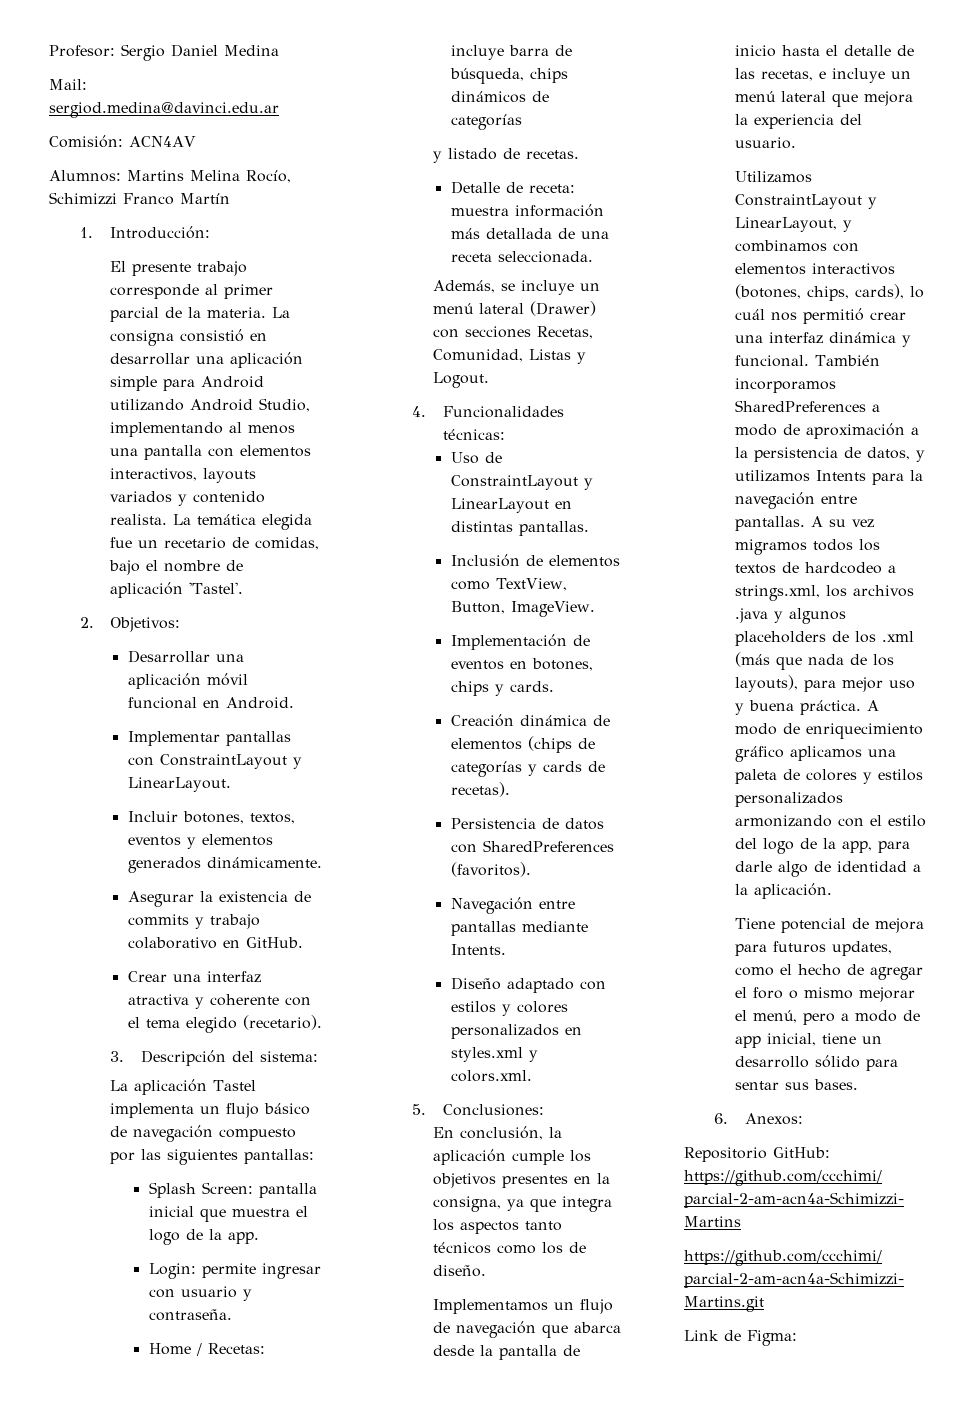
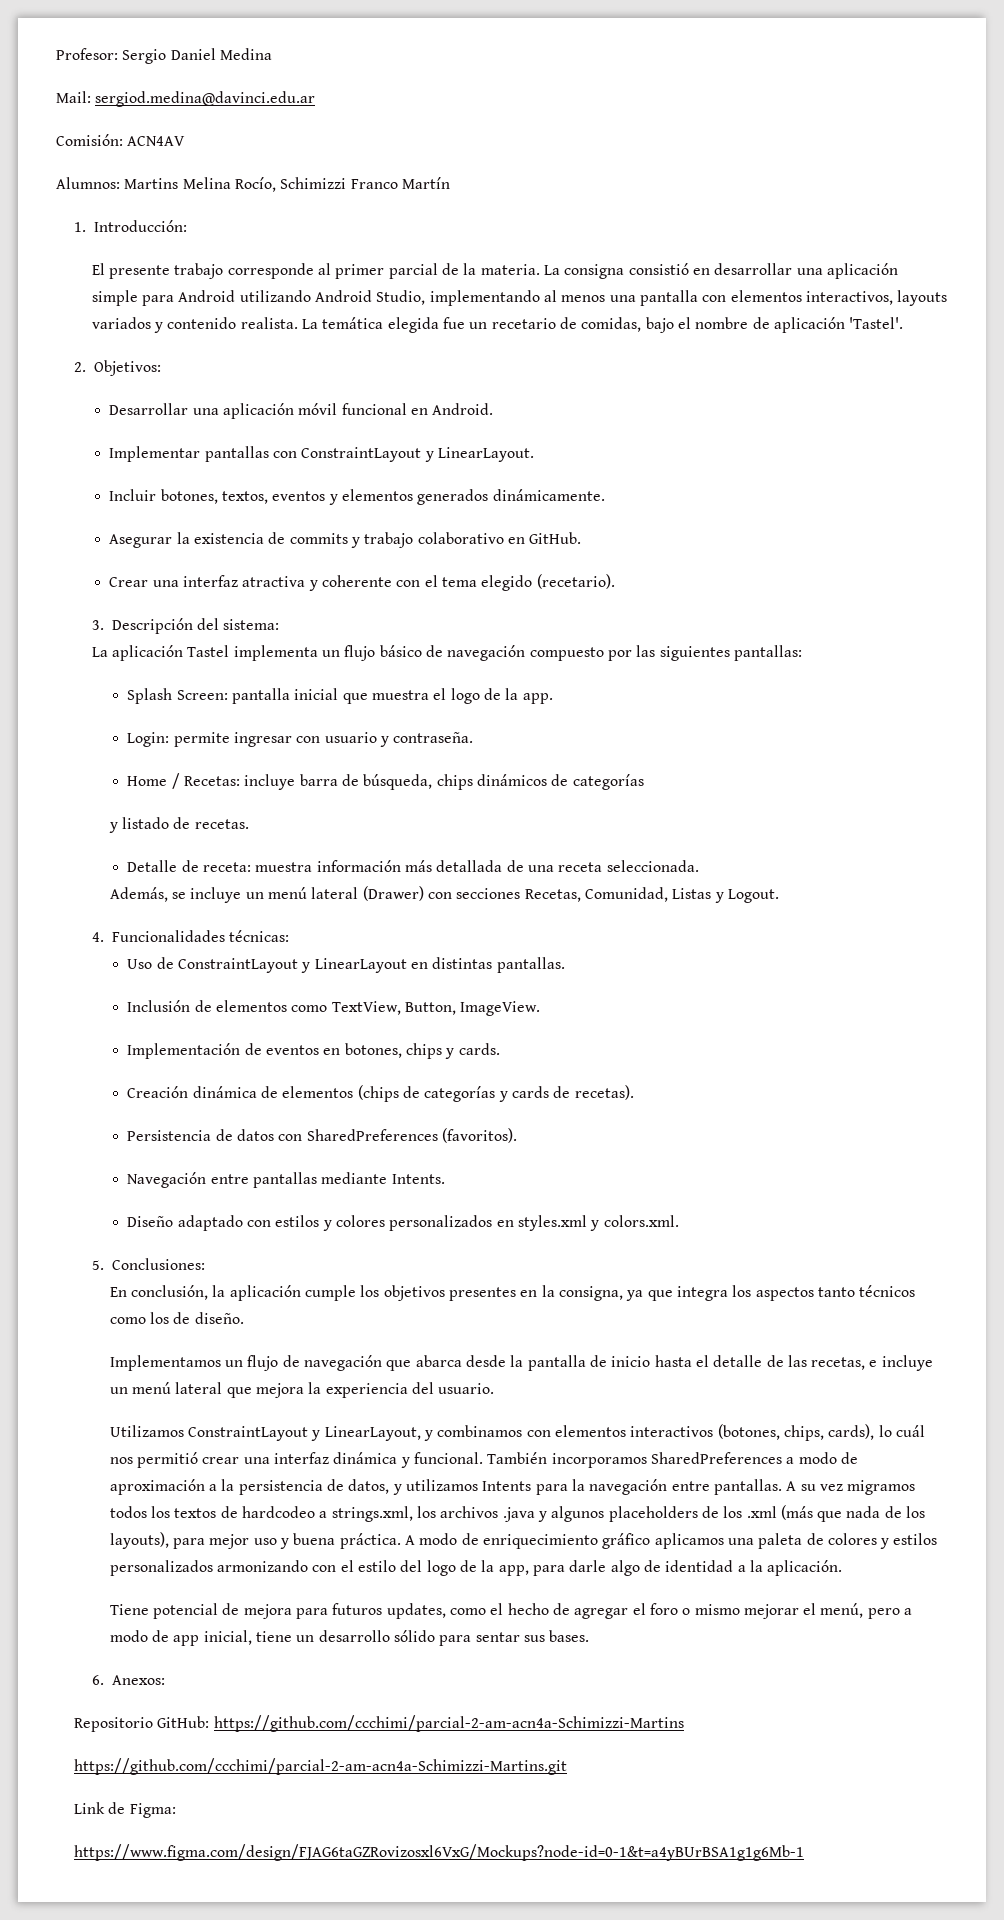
(797, 1338) none -> [73,1844,804,1861] // https://www.figma.com/design/FJAG6taGZRovizosxl6VxG/Mockups?node-id=0-1&t=a4yBUrBSA1g1g6Mb-1

